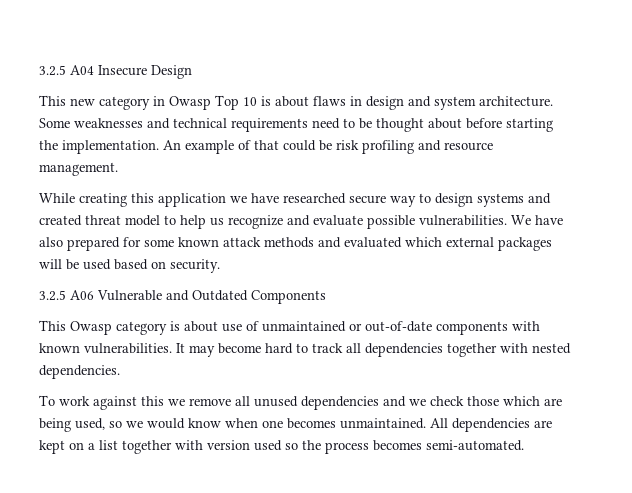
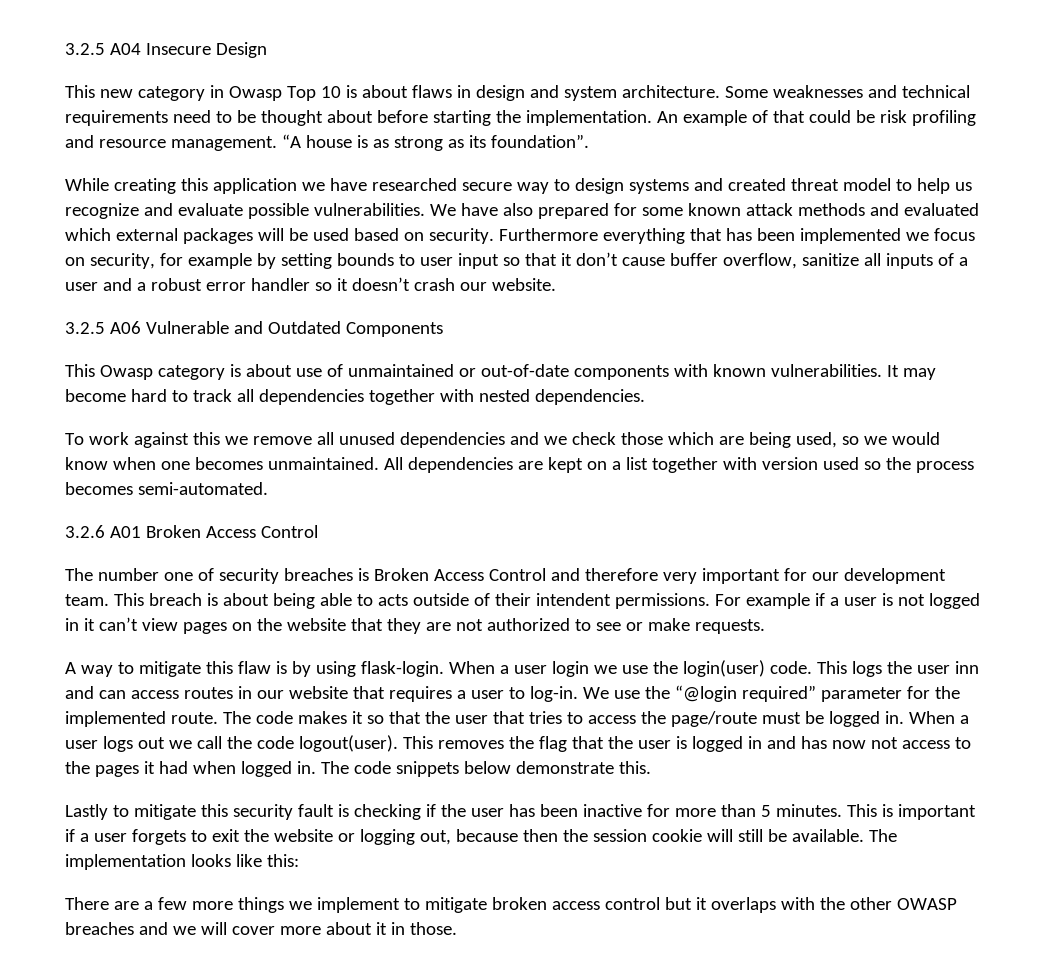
(118, 169) none -> [281,134,589,151] “A house is as strong as its foundation”.
(220, 266) none -> [498,228,975,244] [65,252,968,269] [65,277,556,291] Furthermore everything that has been implemented we focus on security, for example by setting bounds to user input so that it don’t cause buffer overflow, sanitize all inputs of a user and a robust error handler so it doesn’t crash our website.
(524, 445) none -> [65,525,318,538] [65,568,946,584] [65,593,980,609] [65,617,765,634] [65,660,979,677] [65,685,960,702] [65,711,969,727] [65,735,971,752] [65,761,651,777] [65,804,976,820] [65,829,897,845] [65,854,299,870] [65,897,957,913] [65,922,457,935] // 3.2.6 A01 Broken Access Control // The number one of security breaches is Broken Access Control and therefore very important for our development team. This breach is about being able to acts outside of their intendent permissions. For example if a user is not logged in it can’t view pages on the website that they are not authorized to see or make requests. // A way to mitigate this flaw is by using flask-login. When a user login we use the login(user) code. This logs the user inn and can access routes in our website that requires a user to log-in. We use the “@login required” parameter for the implemented route. The code makes it so that the user that tries to access the page/route must be logged in. When a user logs out we call the code logout(user). This removes the flag that the user is logged in and has now not access to the pages it had when logged in. The code snippets below demonstrate this. // Lastly to mitigate this security fault is checking if the user has been inactive for more than 5 minutes. This is important if a user forgets to exit the website or logging out, because then the session cookie will still be available. The implementation looks like this: // There are a few more things we implement to mitigate broken access control but it overlaps with the other OWASP breaches and we will cover more about it in those.

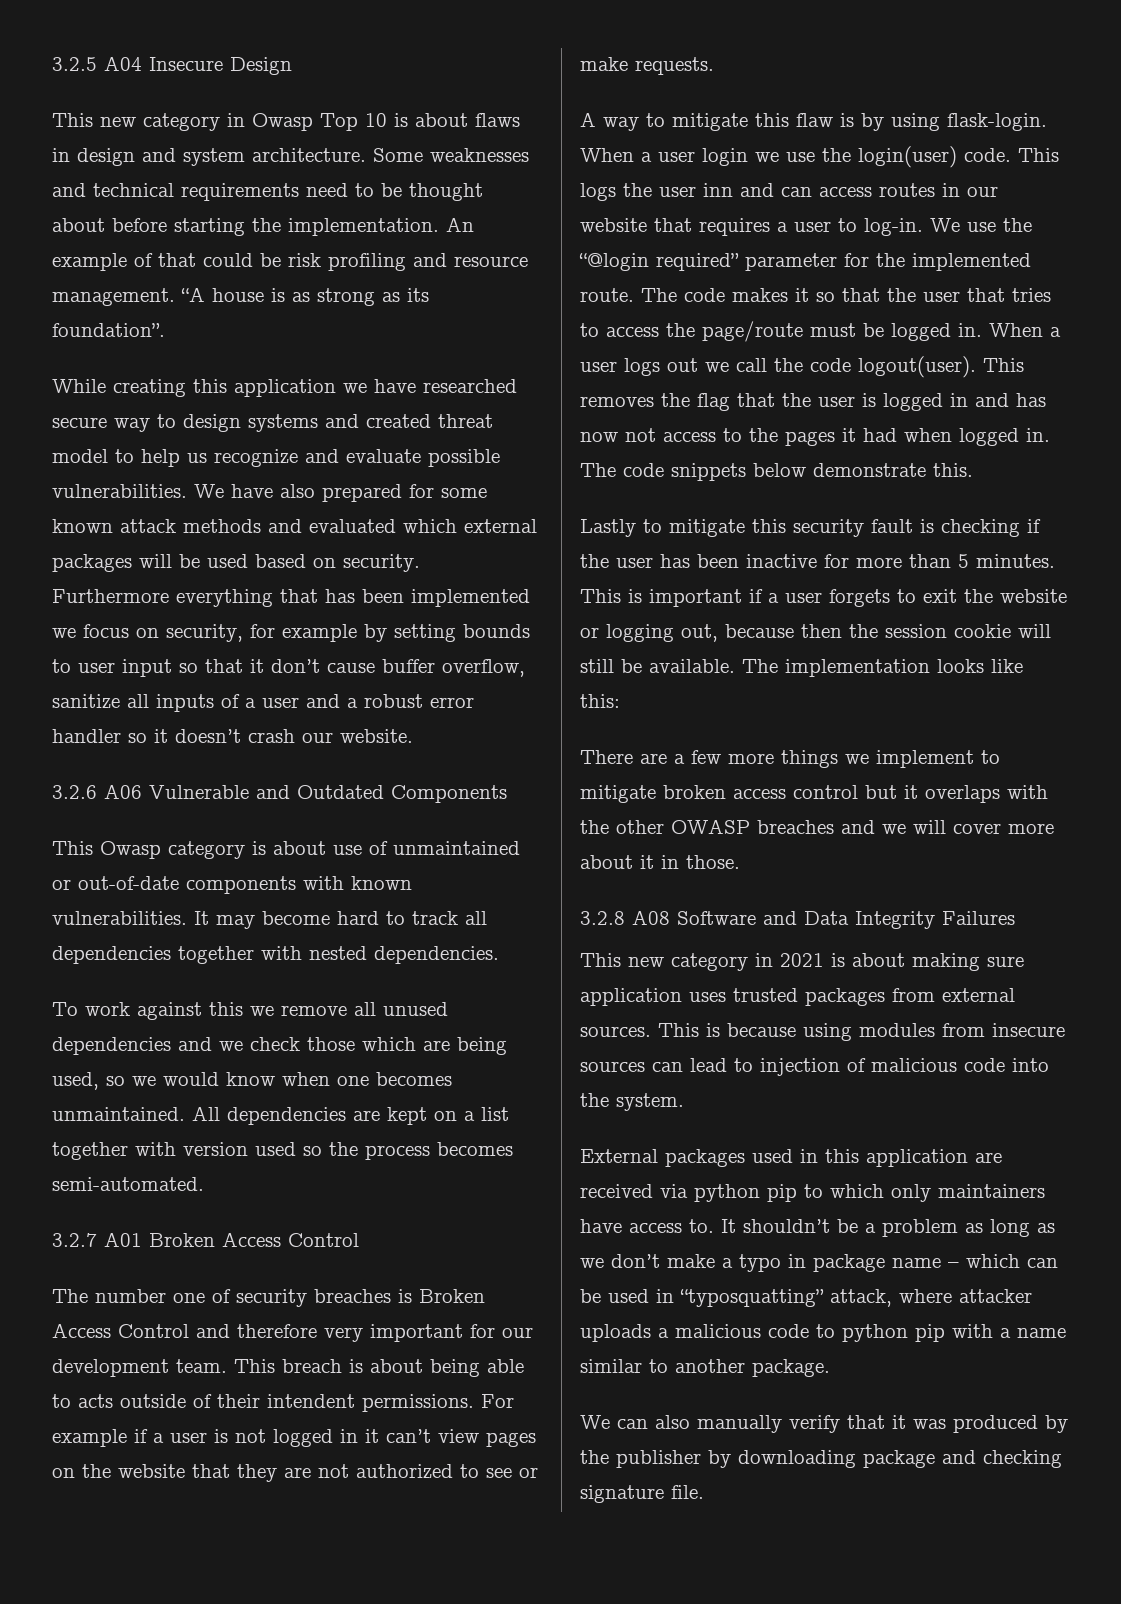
[65,322,105,334] 3.2.5 -> [52,785,97,799] 3.2.6
[65,525,105,538] 3.2.6 -> [52,1233,97,1247] 3.2.7
(457, 928) none -> [580,910,1015,929] [580,953,1024,971] [580,988,1015,1006] [580,1023,1065,1041] [580,1058,1049,1076] [580,1093,684,1111] [580,1149,1002,1167] [580,1184,1045,1202] [580,1219,1055,1237] [580,1254,1058,1272] [580,1289,1032,1307] [580,1324,1066,1342] [580,1359,830,1377] [580,1415,1068,1433] [580,1450,1062,1468] [580,1485,704,1503] // 3.2.8 A08 Software and Data Integrity Failures // This new category in 2021 is about making sure application uses trusted packages from external sources. This is because using modules from insecure sources can lead to injection of malicious code into the system. // External packages used in this application are received via python pip to which only maintainers have access to. It shouldn’t be a problem as long as we don’t make a typo in package name – which can be used in “typosquatting” attack, where attacker uploads a malicious code to python pip with a name similar to another package. // We can also manually verify that it was produced by the publisher by downloading package and checking signature file.

